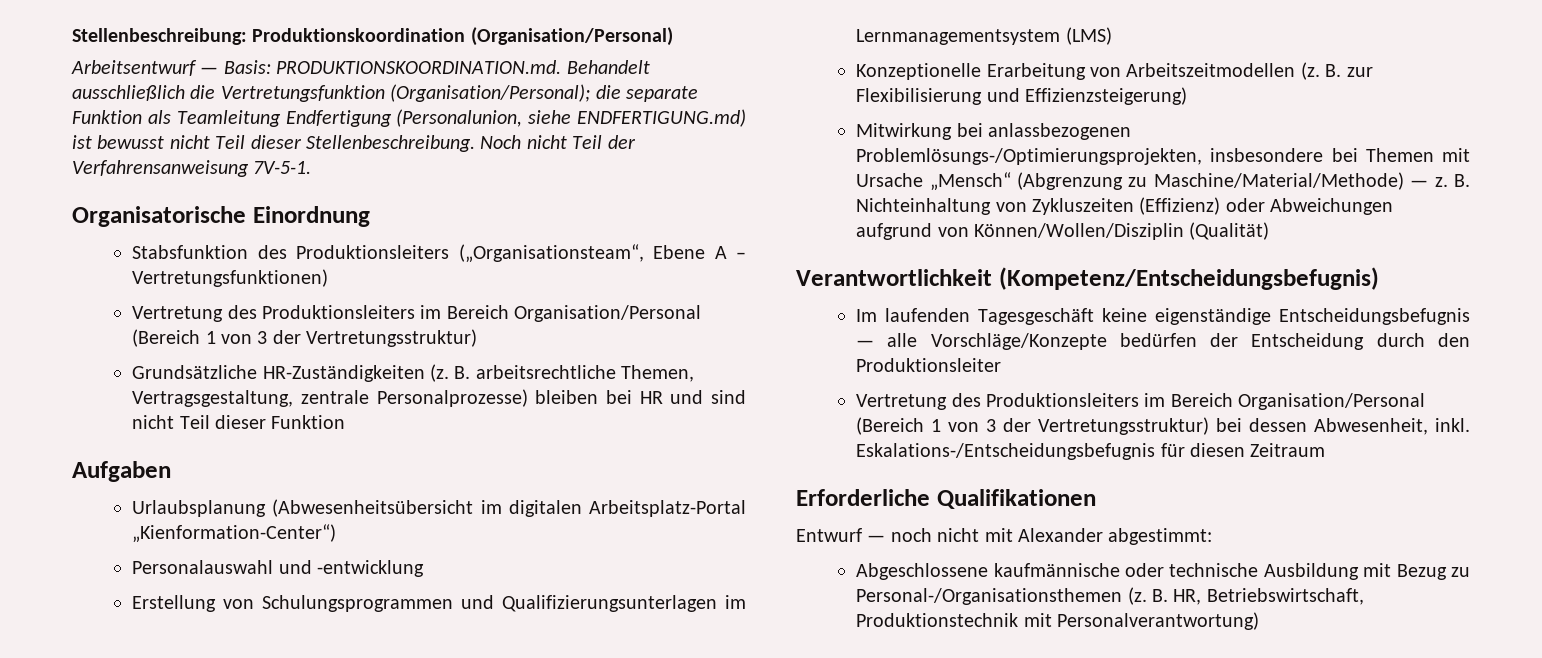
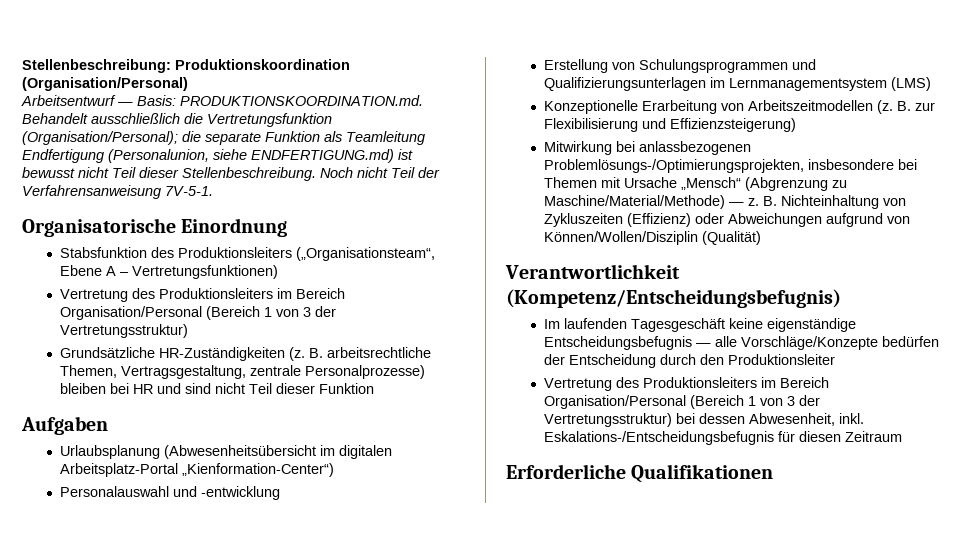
[796,528,1213,545] [856,563,1470,580] [856,587,1364,605] [856,612,1259,630] // Entwurf — noch nicht mit Alexander abgestimmt: // Abgeschlossene kaufmännische oder technische Ausbildung mit Bezug zu Personal-/Organisationsthemen (z. B. HR, Betriebswirtschaft, Produktionstechnik mit Personalverantwortung) -> (774, 473) none

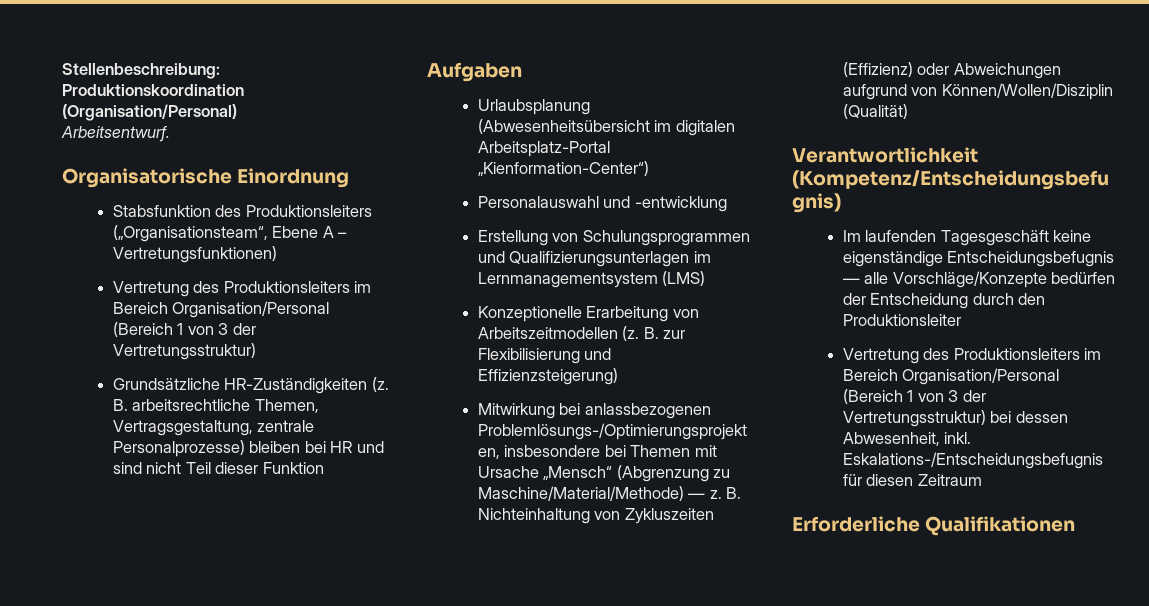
[21,95,423,106] [22,113,332,127] [22,131,425,145] [22,149,413,163] [22,167,440,181] [22,185,213,199] Arbeitsentwurf — Basis: PRODUKTIONSKOORDINATION.md. Behandelt ausschließlich die Vertretungsfunktion (Organisation/Personal); die separate Funktion als Teamleitung Endfertigung (Personalunion, siehe ENDFERTIGUNG.md) ist bewusst nicht Teil dieser Stellenbeschreibung. Noch nicht Teil der Verfahrensanweisung 7V-5-1. -> [61,126,170,142] Arbeitsentwurf.

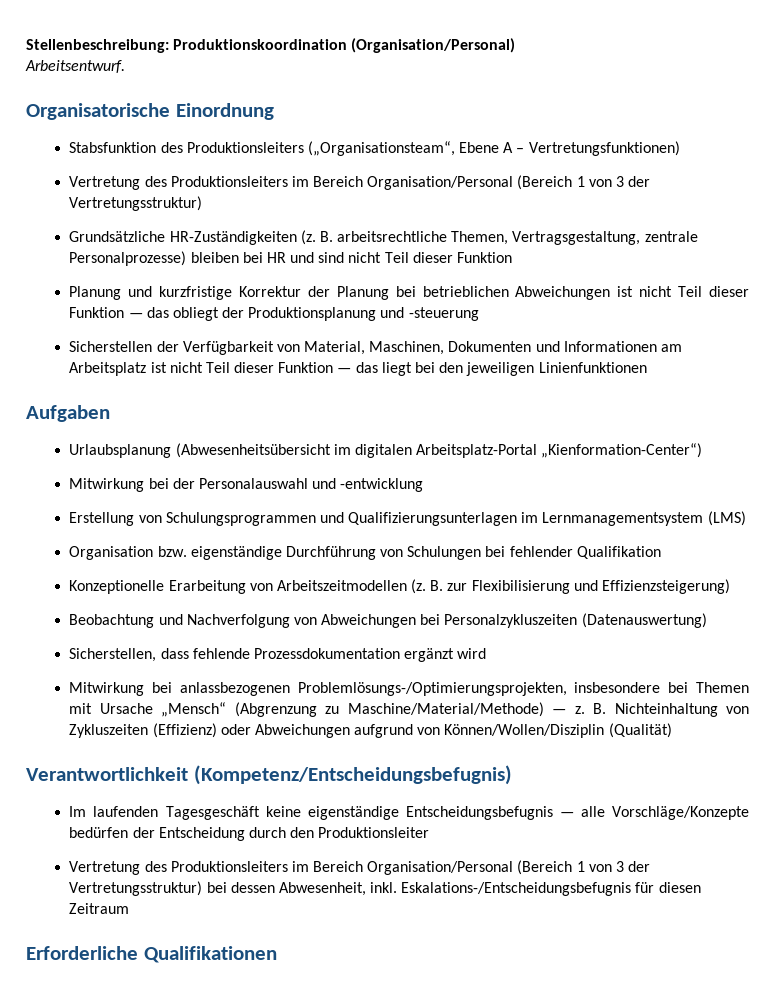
(324, 468) none -> [69,286,749,300] [69,307,479,321] [69,341,682,355] [69,362,647,376] // Planung und kurzfristige Korrektur der Planung bei betrieblichen Abweichungen ist nicht Teil dieser Funktion — das obliegt der Produktionsplanung und -steuerung // Sicherstellen der Verfügbarkeit von Material, Maschinen, Dokumenten und Informationen am Arbeitsplatz ist nicht Teil dieser Funktion — das liegt bei den jeweiligen Linienfunktionen
(649, 168) none -> [69,478,195,492] Mitwirkung bei der
(706, 278) none -> [69,546,661,560] // Organisation bzw. eigenständige Durchführung von Schulungen bei fehlender Qualifikation
(618, 376) none -> [69,613,707,628] [69,648,487,662] // Beobachtung und Nachverfolgung von Abweichungen bei Personalzykluszeiten (Datenauswertung) // Sicherstellen, dass fehlende Prozessdokumentation ergänzt wird

